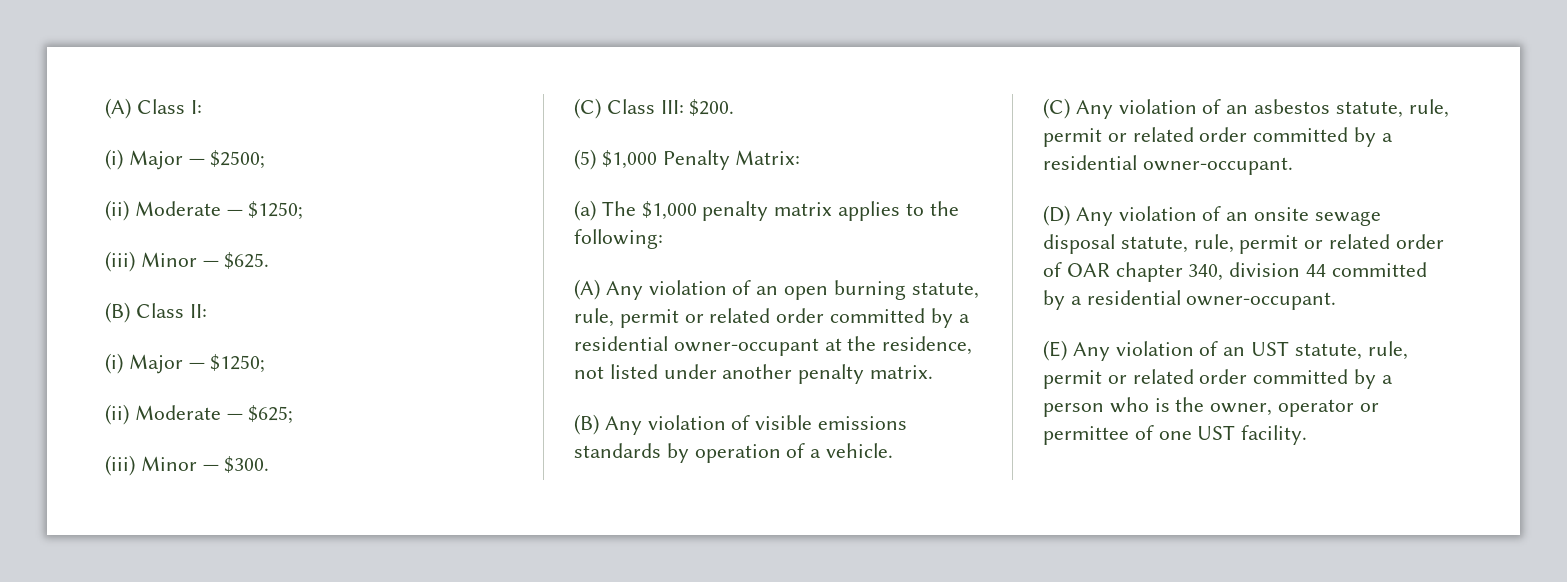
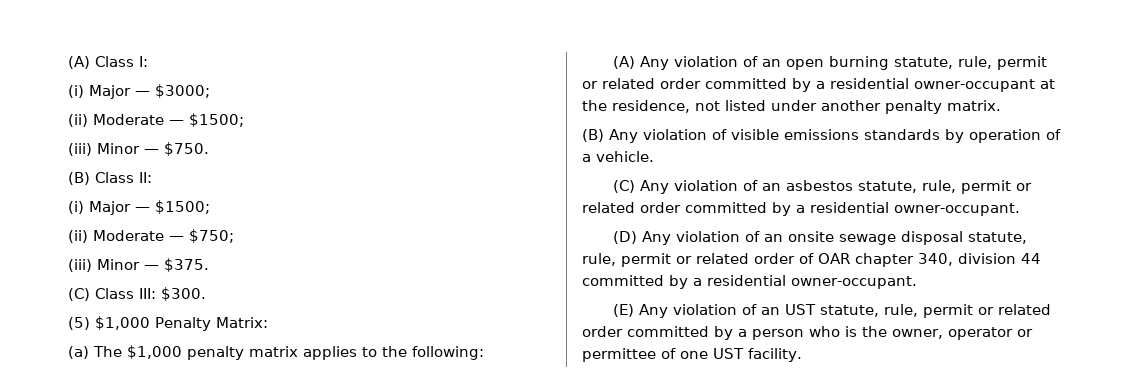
[210,150,266,169] [105,200,304,221] [105,251,270,272] $2500; // (ii) Moderate — $1250; // (iii) Minor — $625. -> [155,84,210,98] [68,113,244,127] [68,142,209,156] $3000; // (ii) Moderate — $1500; // (iii) Minor — $750.
[210,354,266,373] [105,404,294,425] [105,455,270,476] $1250; // (ii) Moderate — $625; // (iii) Minor — $300. -> [155,200,210,214] [68,229,234,243] [68,258,209,272] $1500; // (ii) Moderate — $750; // (iii) Minor — $375.
[689,99,735,116] $200. -> [161,287,206,301] $300.

